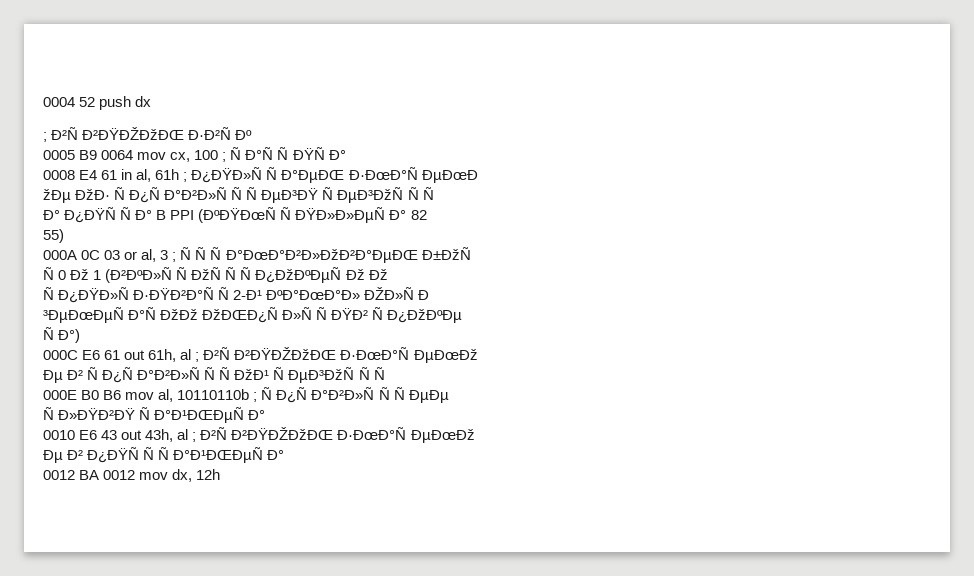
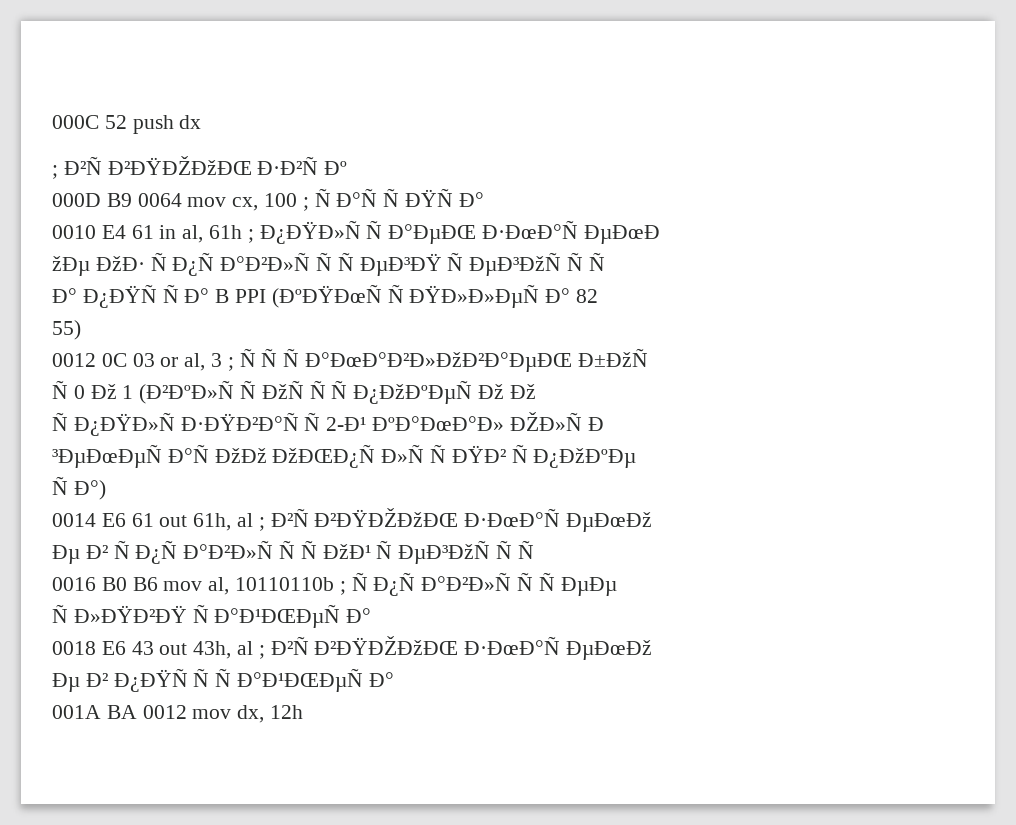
[43,97,75,107] 0004 -> [52,115,99,129] 000C
[43,150,75,160] 0005 -> [52,193,101,207] 000D
[43,170,75,180] 0008 -> [52,225,96,239] 0010
[43,250,77,260] 000A -> [52,353,96,367] 0012
[43,350,78,360] 000C -> [52,513,96,527] 0014
[43,390,77,400] 000E -> [52,577,96,591] 0016
[43,430,75,440] 0010 -> [52,641,96,655] 0018
[43,470,75,480] 0012 -> [52,705,101,719] 001A

